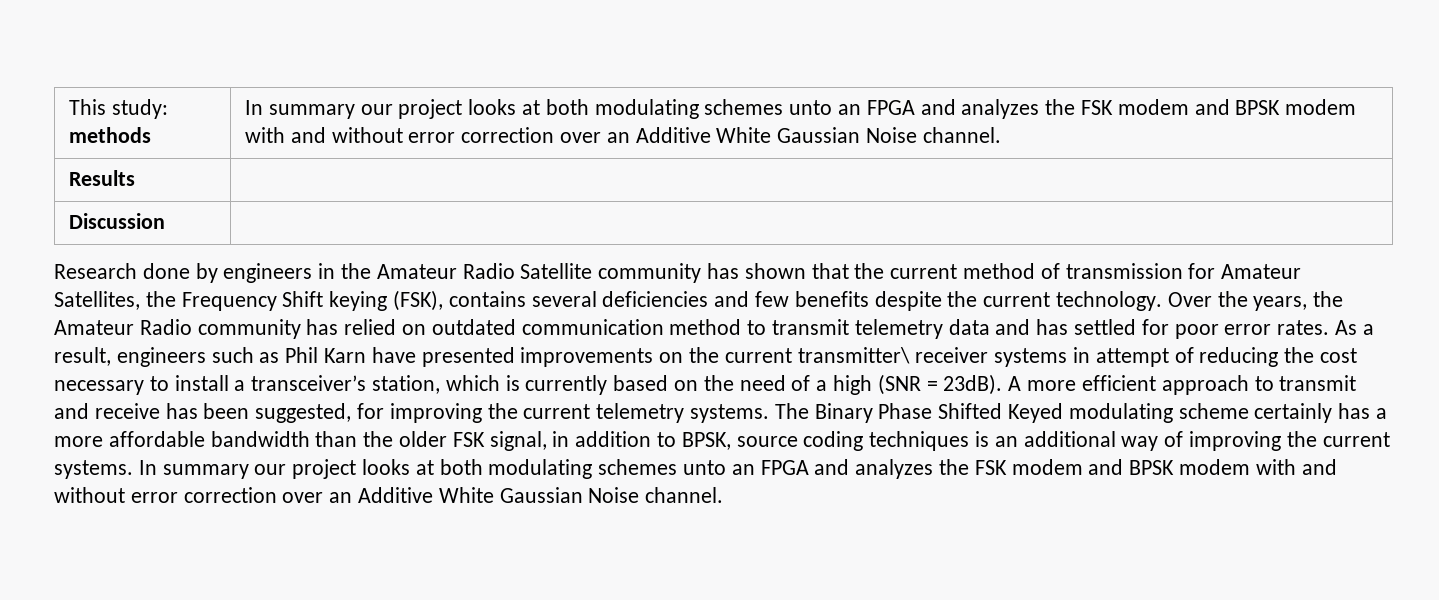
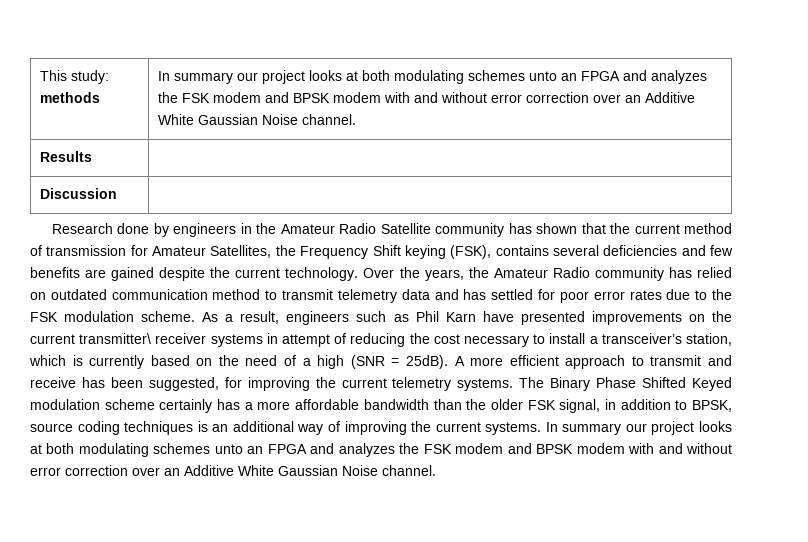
(869, 299) none -> [85,267,155,281] are gained
[1277,320,1330,335] rates. -> [629,289,733,300] [30,311,196,322] rates due to the FSK modulation scheme.
[943,374,1003,395] 23dB). -> [405,355,448,369] 25dB).
[1068,403,1173,423] modulating -> [30,399,100,410] modulation

